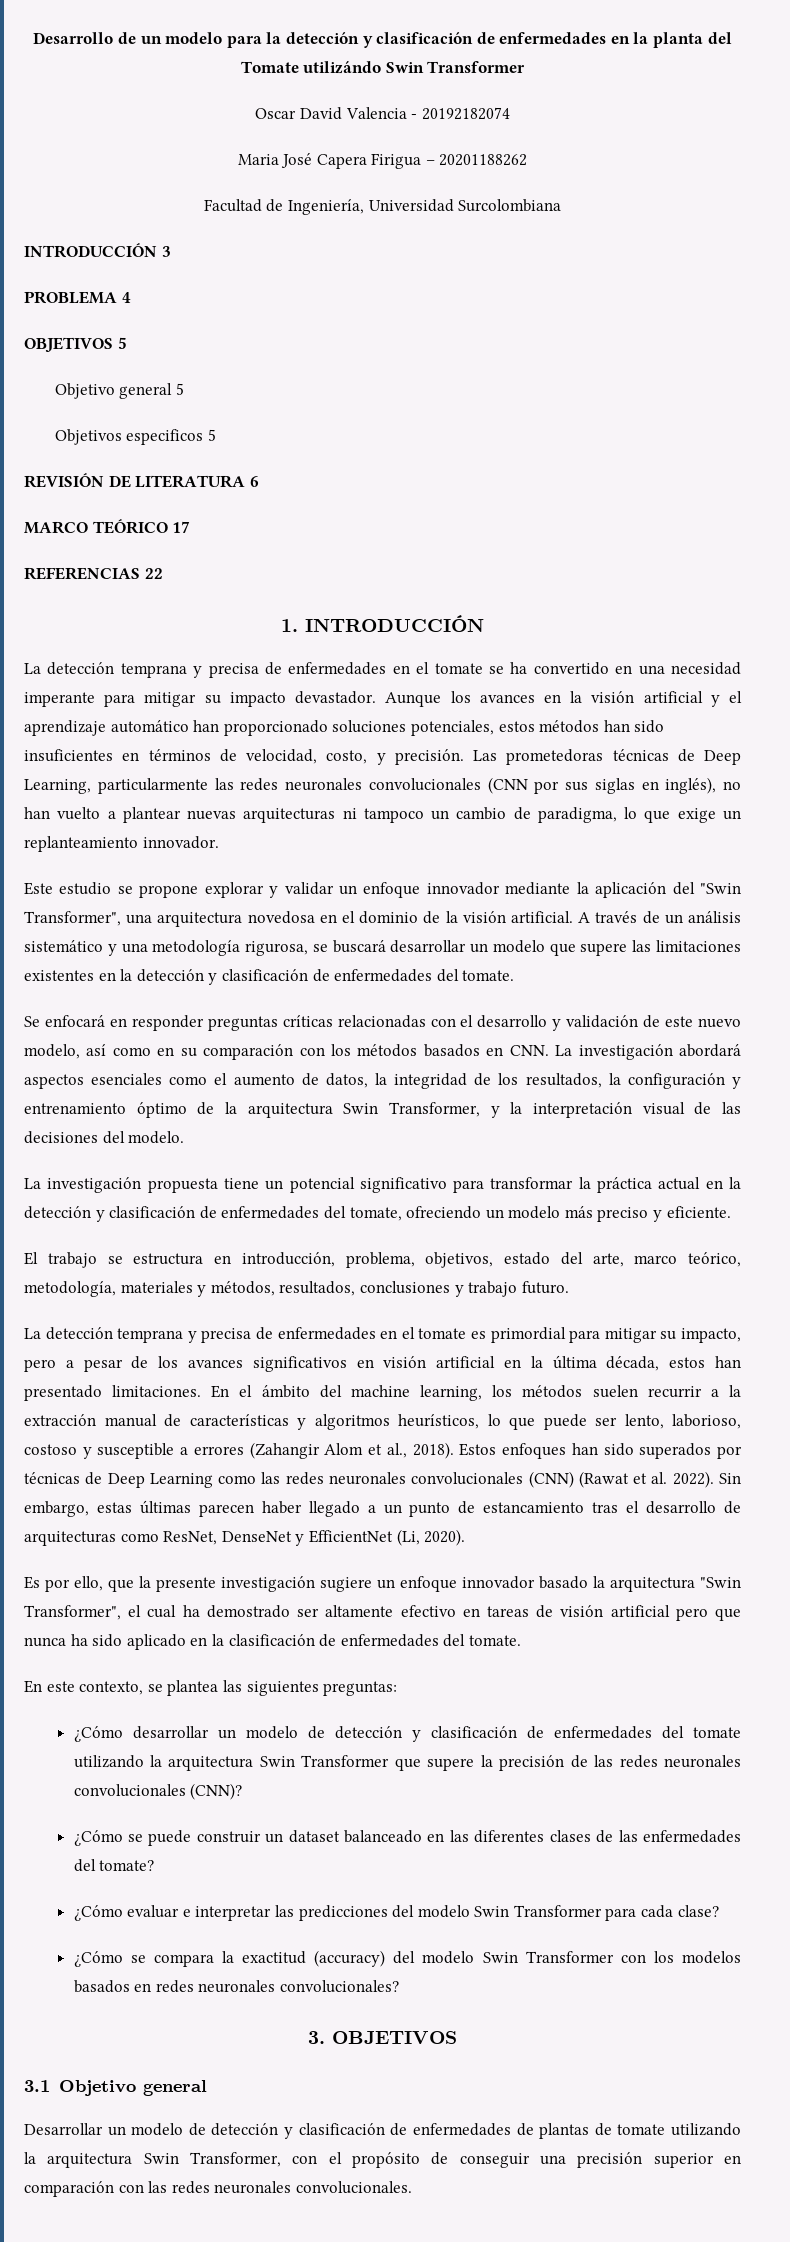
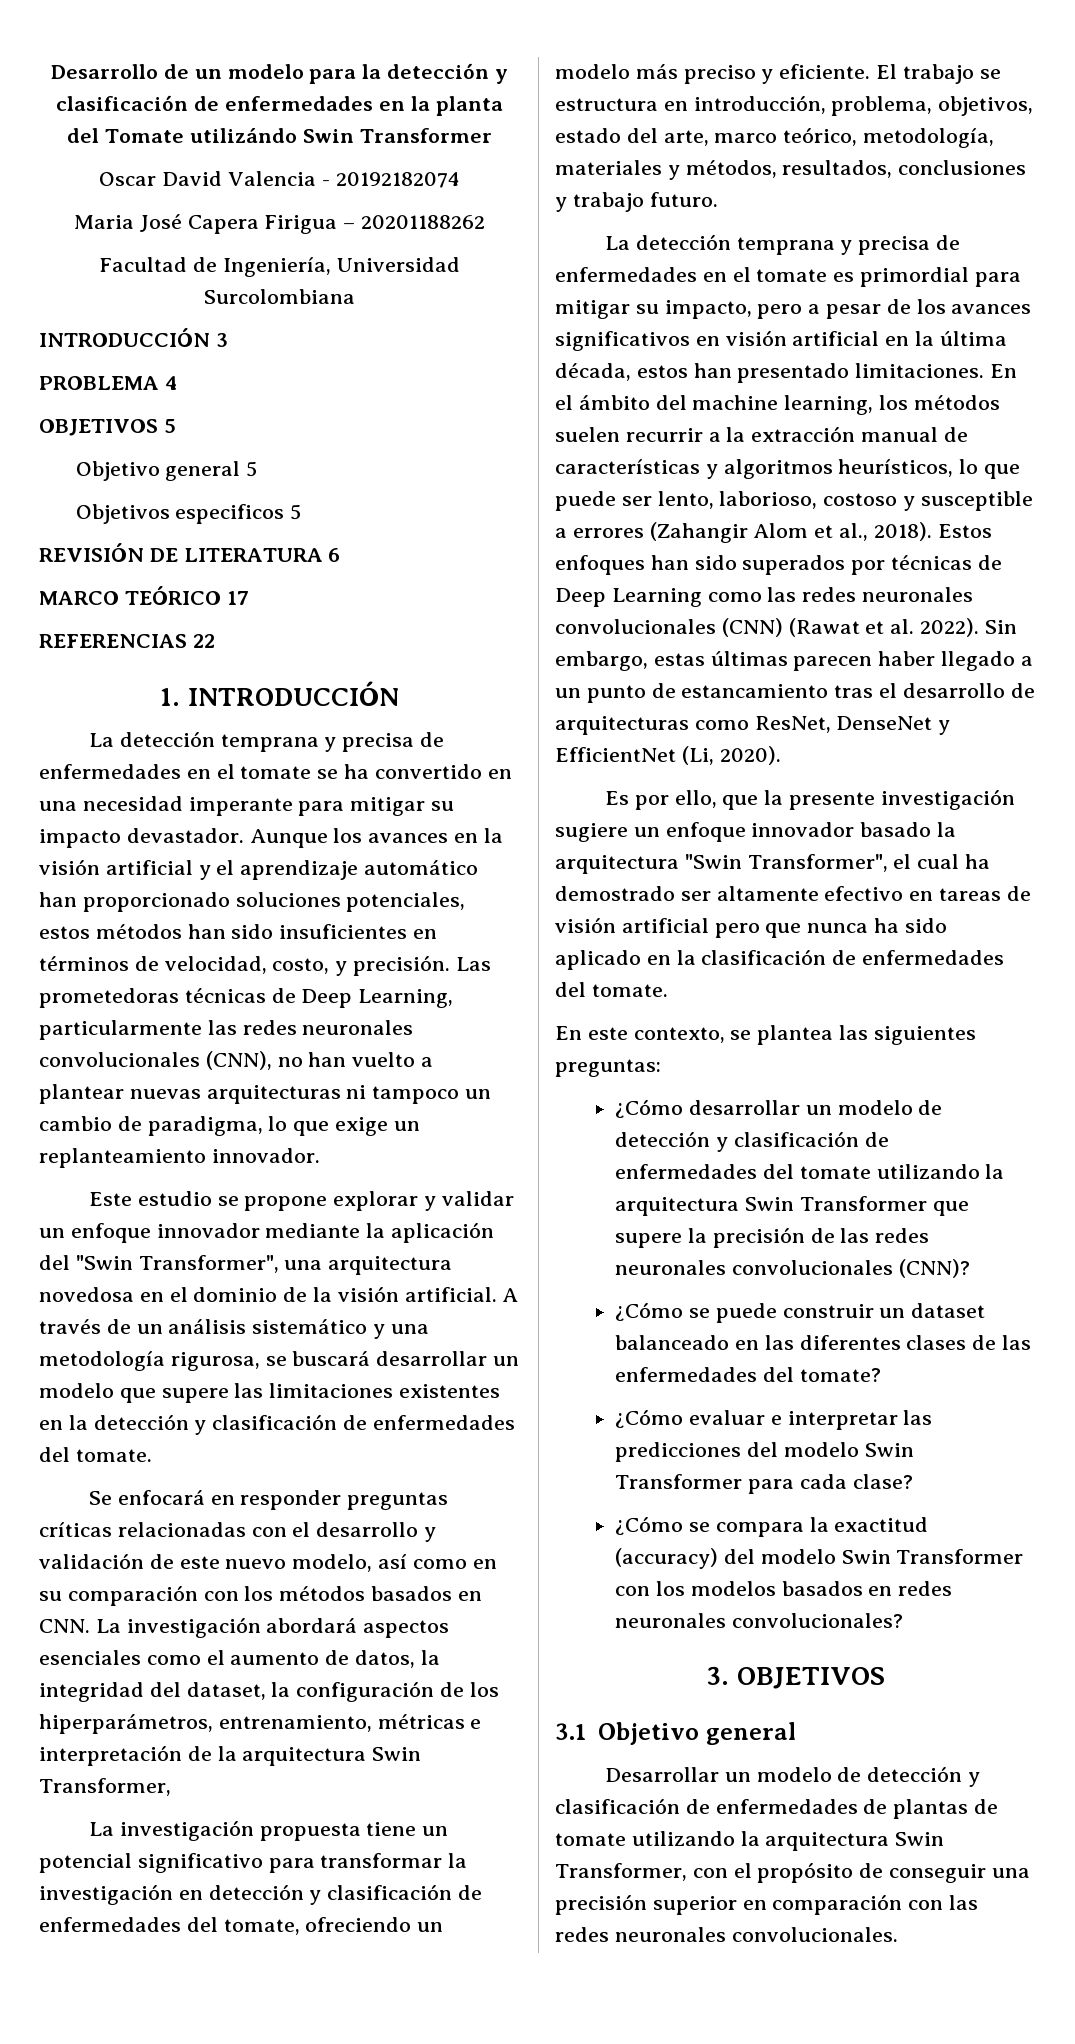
[487,777,717,794] (CNN por sus siglas en inglés), -> [205,1051,272,1070] (CNN),
[474,1073,741,1089] [24,1102,187,1118] de los resultados, la configuración y entrenamiento óptimo -> [149,1681,499,1702] [39,1714,482,1734] [39,1745,182,1766] del dataset, la configuración de los hiperparámetros, entrenamiento, métricas e interpretación
[490,1102,741,1118] [24,1131,185,1144] y la interpretación visual de las decisiones del modelo. -> (171, 1787) none
[597,1177,741,1193] práctica actual en la -> [39,1884,203,1905] investigación en
(731, 1212) // -> (871, 71) none

